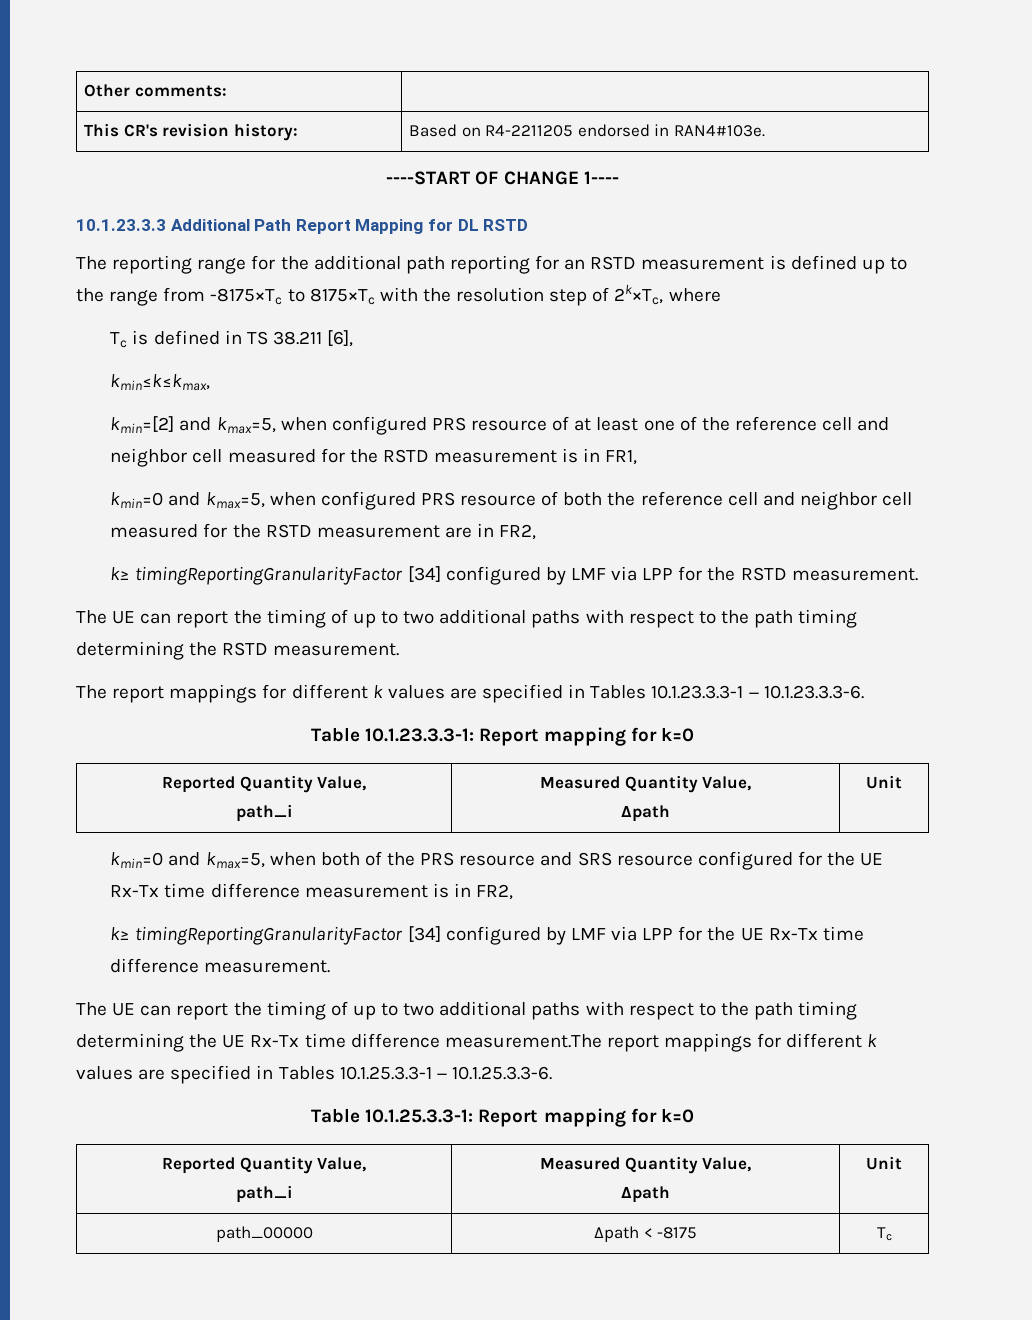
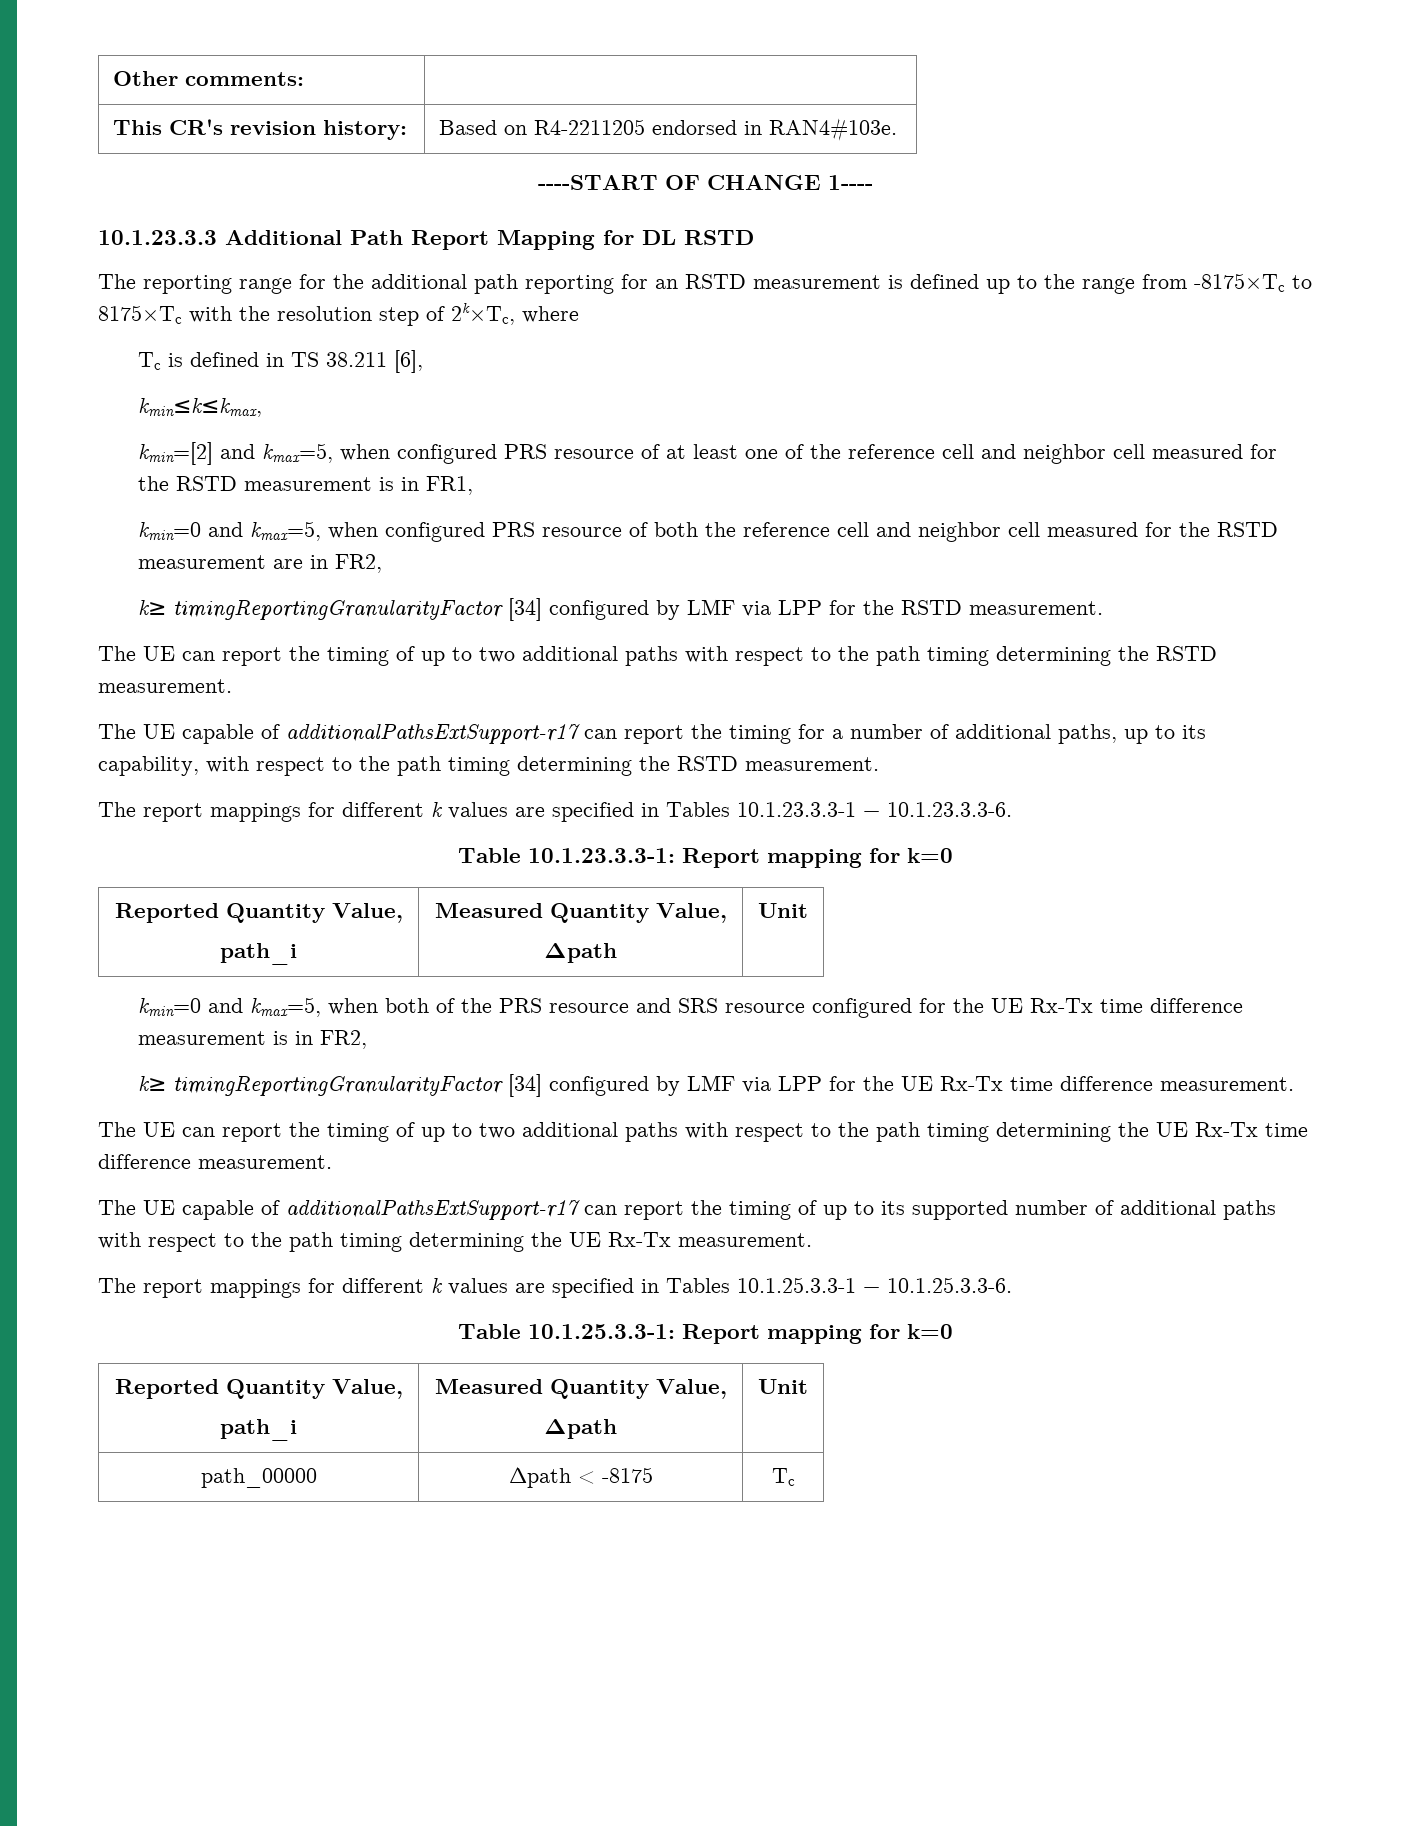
(400, 649) none -> [98,724,1206,744] [98,756,879,776] // The UE capable of additionalPathsExtSupport-r17 can report the timing for a number of additional paths, up to its capability, with respect to the path timing determining the RSTD measurement.
[444,1034,602,1048] measurement.The -> [198,1155,332,1169] [98,1200,1276,1220] [98,1232,812,1252] [98,1278,136,1293] measurement. // The UE capable of additionalPathsExtSupport-r17 can report the timing of up to its supported number of additional paths with respect to the path timing determining the UE Rx-Tx measurement. // The

